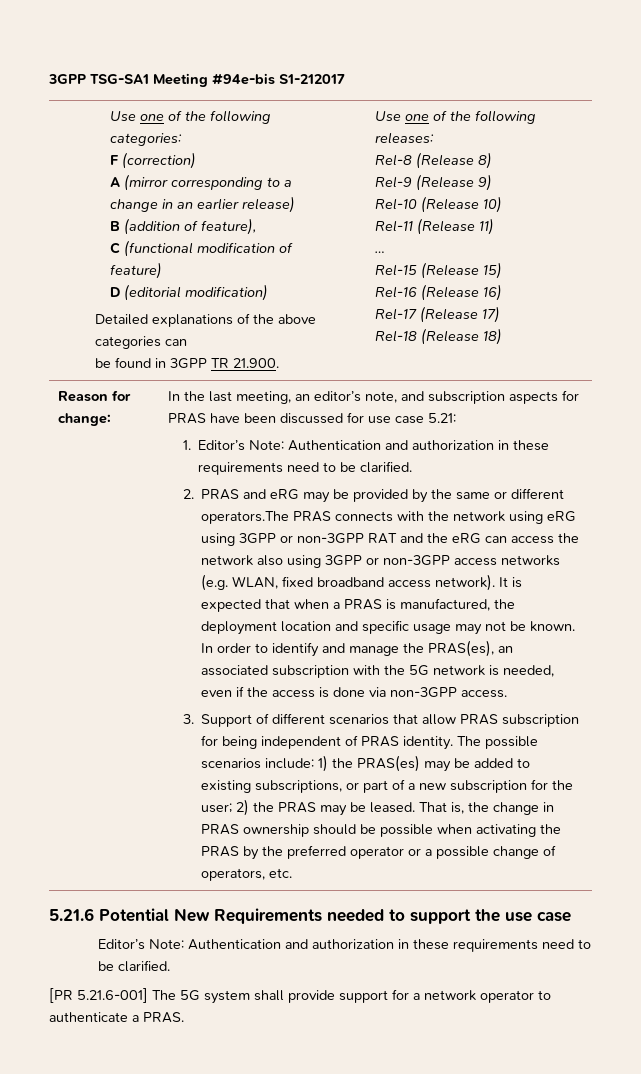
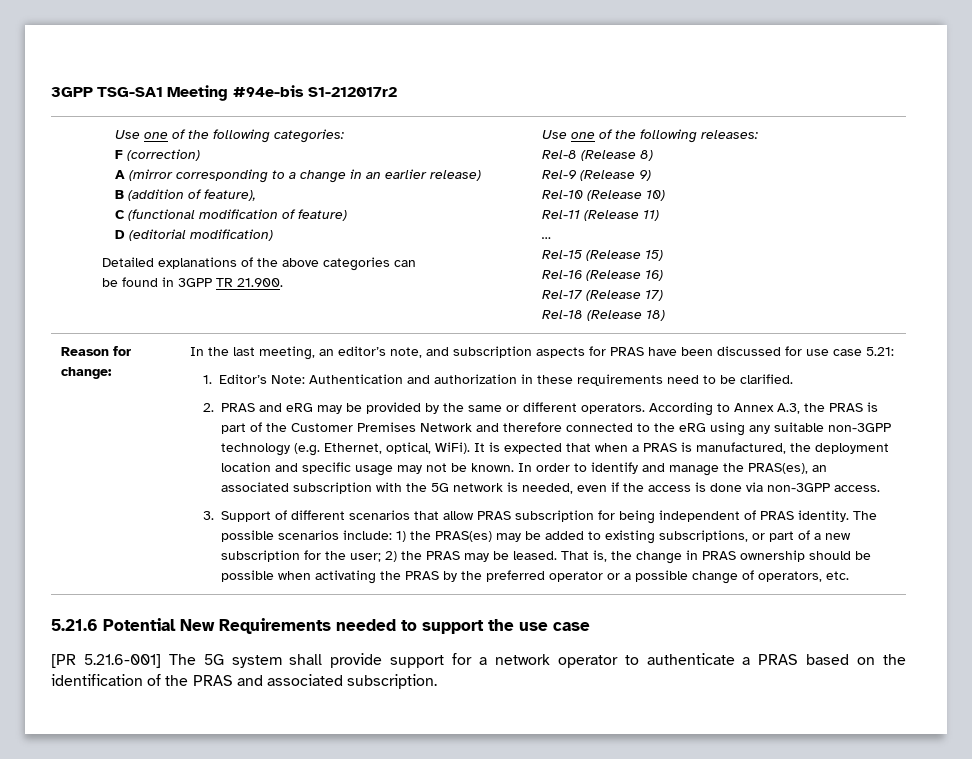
[279,74,345,84] S1-212017 -> [307,87,397,97] S1-212017r2
[200,511,576,524] [200,533,579,546] [200,555,560,568] [200,574,495,591] operators.The PRAS connects with the network using eRG using 3GPP or non-3GPP RAT and the eRG can access the network also using 3GPP or non-3GPP access networks (e.g. WLAN, fixed broadband access network). -> [580,402,878,416] [220,422,891,436] [220,442,470,456] operators. According to Annex A.3, the PRAS is part of the Customer Premises Network and therefore connected to the eRG using any suitable non-3GPP technology (e.g. Ethernet, optical, WiFi).
[97,939,591,952] [97,960,170,972] // Editor’s Note: Authentication and authorization in these requirements need to be clarified. -> (590, 626) none
[143,1012,184,1023] PRAS. -> [758,654,907,665] [51,674,438,689] PRAS based on the identification of the PRAS and associated subscription.

